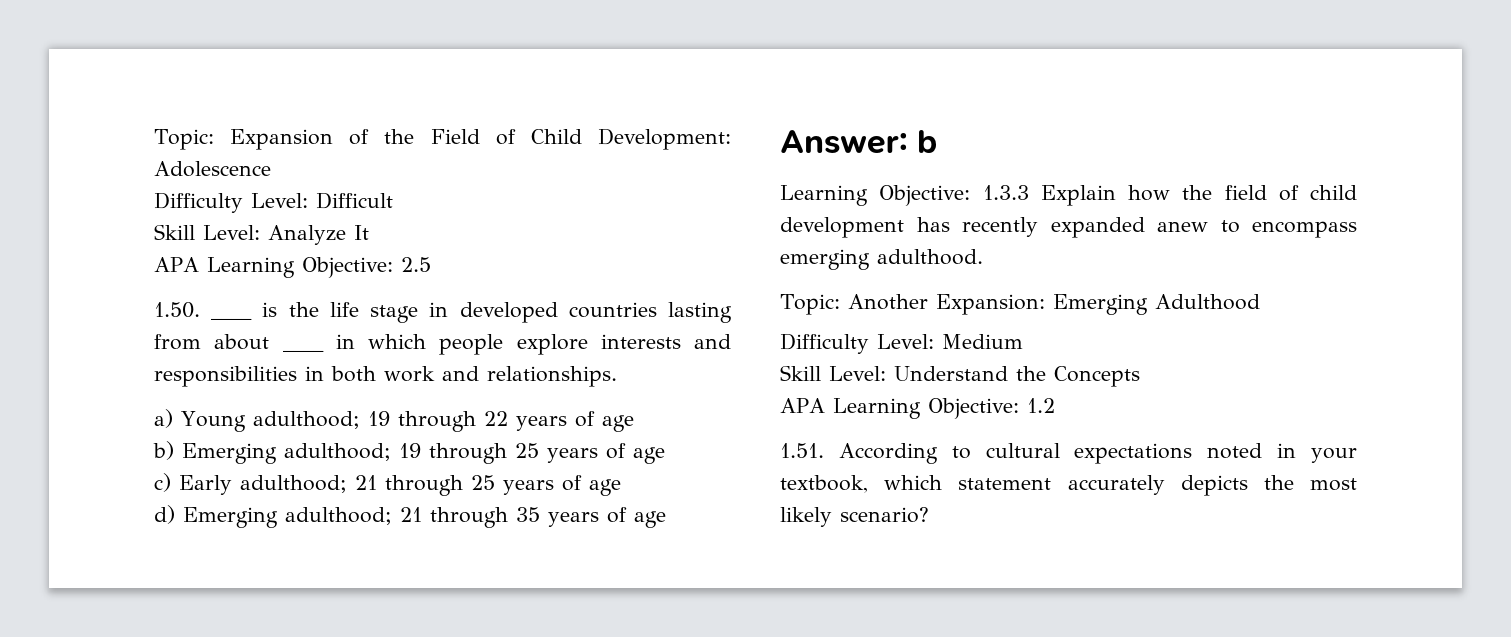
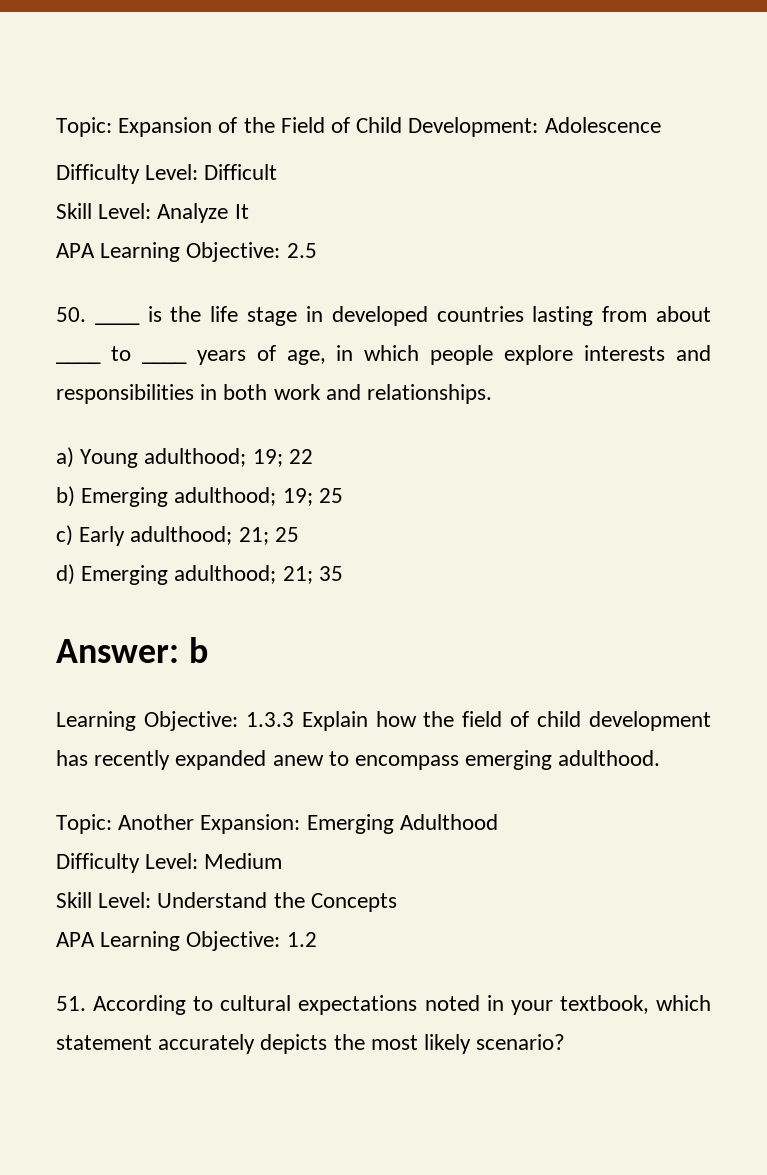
[154,302,200,318] 1.50. -> [56,307,86,322] 50.
(324, 350) none -> [110,346,131,361] [141,345,326,365] to ____ years of age,
[367,411,476,432] 19 through -> [252,449,283,467] 19;
[515,411,634,432] years of age -> (313, 456) none
[399,443,665,464] 19 through 25 years of age -> [282,488,343,506] 19; 25
[355,475,621,496] 21 through 25 years of age -> [238,527,299,545] 21; 25
[400,507,508,528] 21 through -> [282,566,313,584] 21;
[548,507,666,528] years of age -> (343, 573) none
[780,443,824,458] 1.51. -> [56,996,86,1011] 51.

